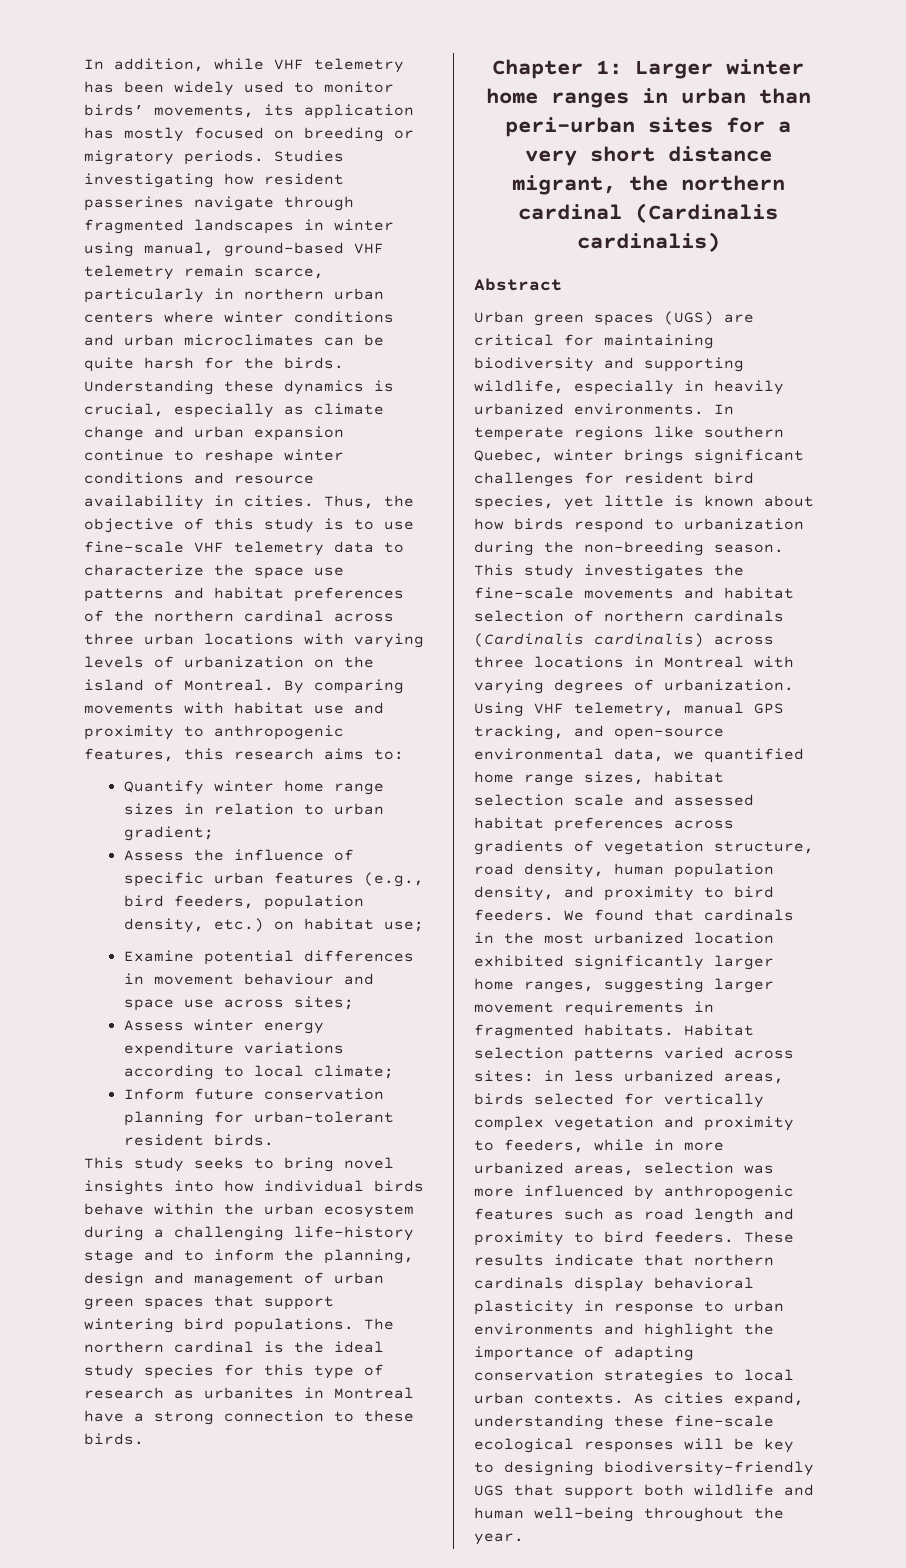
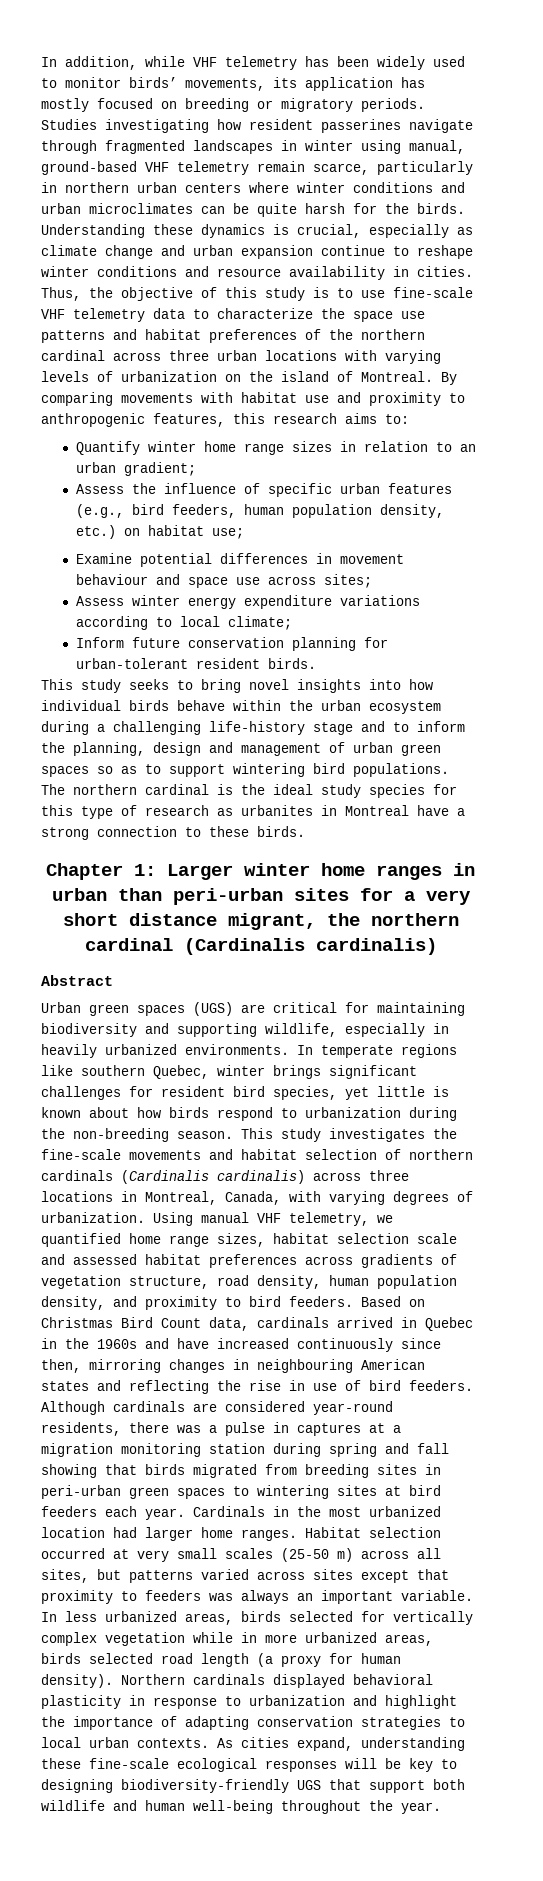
(324, 809) none -> [459,444,476,452] an
(254, 902) none -> [243,504,284,515] human
[214,1295,254,1307] that -> [97,764,161,774] so as to
[664,656,744,668] Montreal -> [145,1191,281,1205] Montreal, Canada,
(524, 709) none -> [201,1212,249,1223] manual
[684,702,784,714] [474,725,724,740] [474,748,664,762] manual GPS tracking, and open-source environmental data, -> (369, 1219) none
[564,909,794,921] We found that cardinals -> [361,1296,425,1307] [41,1317,473,1331] [41,1338,441,1352] [41,1359,425,1373] [41,1380,473,1394] [41,1401,393,1415] [41,1422,401,1436] [41,1443,449,1457] [41,1464,441,1478] [41,1485,441,1499] [41,1506,265,1520] Based on Christmas Bird Count data, cardinals arrived in Quebec in the 1960s and have increased continuously since then, mirroring changes in neighbouring American states and reflecting the rise in use of bird feeders. Although cardinals are considered year-round residents, there was a pulse in captures at a migration monitoring station during spring and fall showing that birds migrated from breeding sites in peri-urban green spaces to wintering sites at bird feeders each year. Cardinals
[474,955,774,970] [474,978,774,993] [474,1001,714,1016] [474,1024,754,1039] [474,1047,794,1062] [474,1070,564,1082] exhibited significantly larger home ranges, suggesting larger movement requirements in fragmented habitats. Habitat selection patterns varied across sites: in -> [113,1527,441,1541] [41,1548,441,1562] [41,1569,449,1583] [41,1590,473,1604] [41,1612,57,1622] had larger home ranges. Habitat selection occurred at very small scales (25-50 m) across all sites, but patterns varied across sites except that proximity to feeders was always an important variable. In
[664,1116,794,1131] [474,1139,584,1153] and proximity to feeders, -> (185, 1639) none
[644,1162,774,1174] [474,1185,794,1200] [474,1208,794,1223] [474,1231,794,1246] [474,1254,774,1266] [474,1277,644,1292] selection was more influenced by anthropogenic features such as road length and proximity to bird feeders. These results indicate that northern cardinals display -> [41,1653,401,1667] [41,1674,345,1688] birds selected road length (a proxy for human density). Northern cardinals displayed
[734,1300,784,1312] [474,1323,594,1335] urban environments -> [249,1695,345,1706] urbanization

